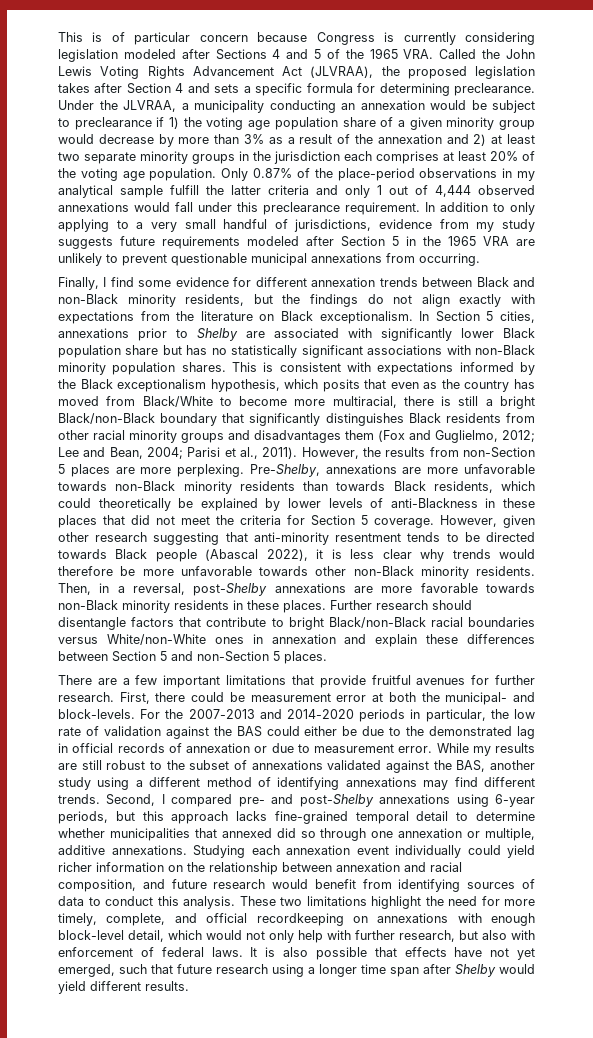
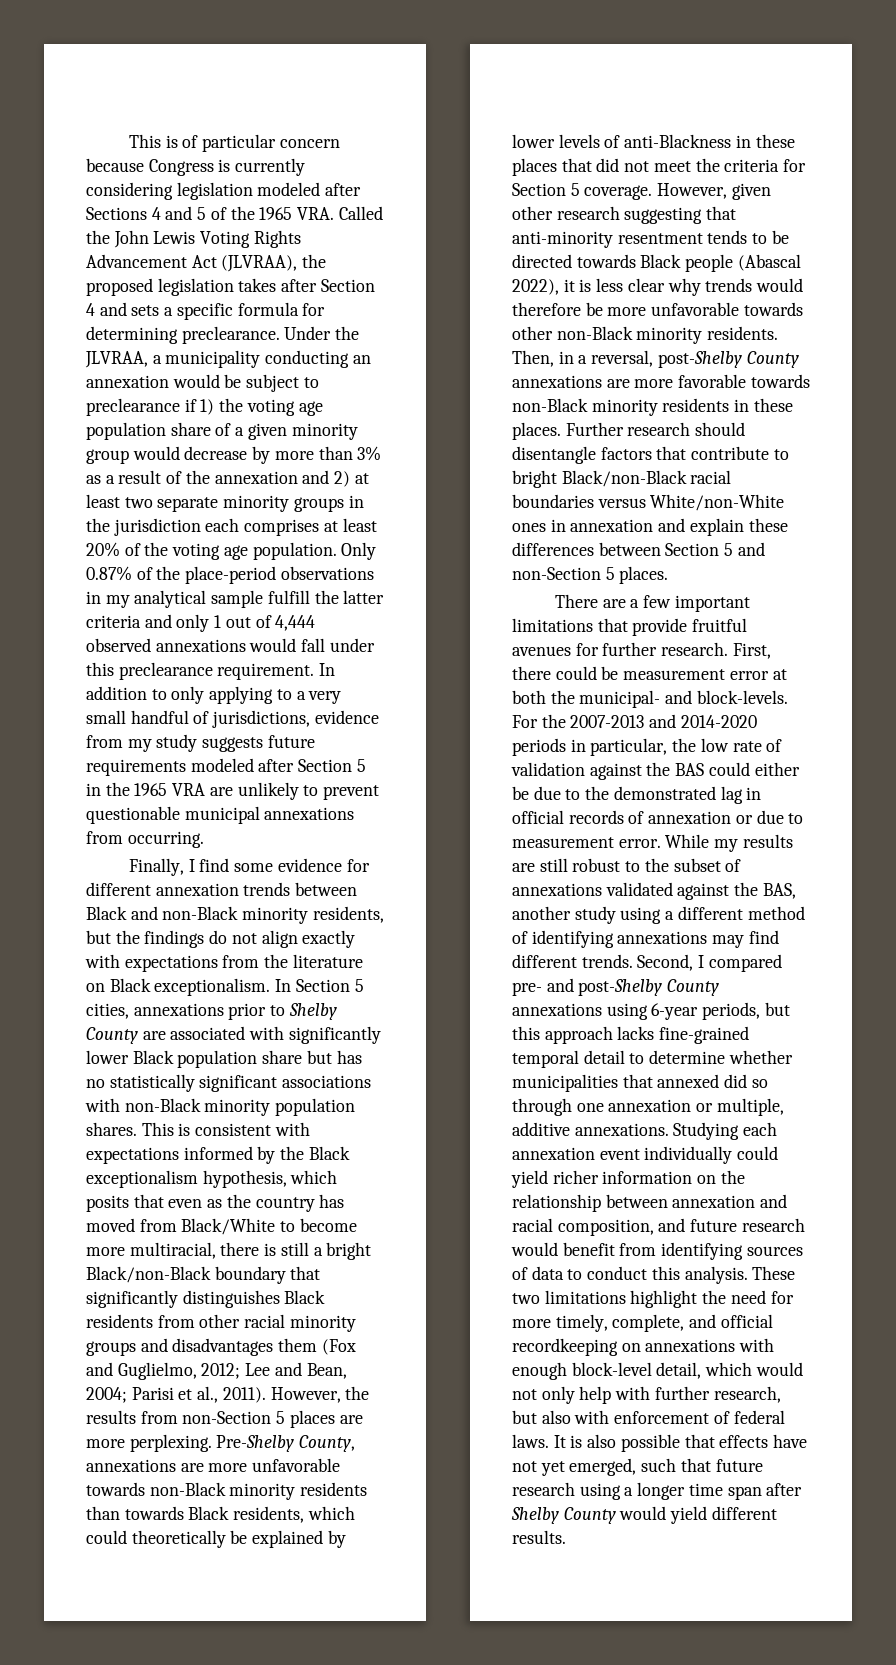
(238, 334) none -> [86,1027,138,1044] County
[249,464,320,477] Pre-Shelby, -> [216,1435,356,1452] Pre-Shelby County,
(268, 589) none -> [746,351,799,368] County
(374, 800) none -> [667,979,720,996] County
(496, 970) none -> [563,1507,616,1524] County

